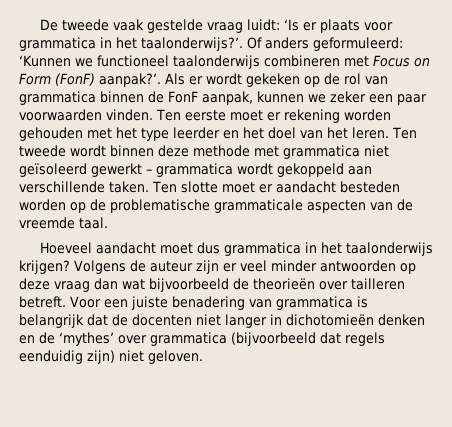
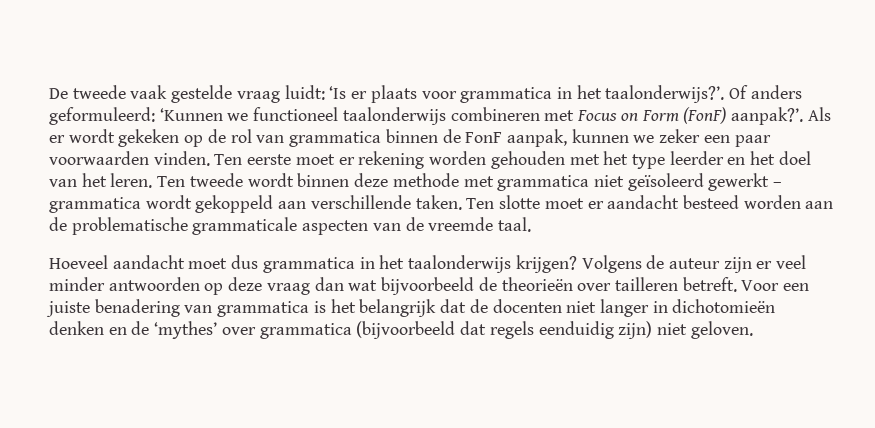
[339,181,400,193] [19,199,86,213] besteden worden op -> [682,195,834,209] besteed worden aan
(368, 302) none -> [330,299,356,313] het

